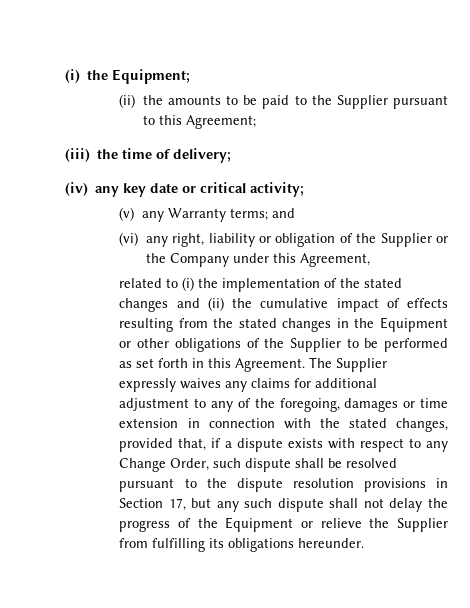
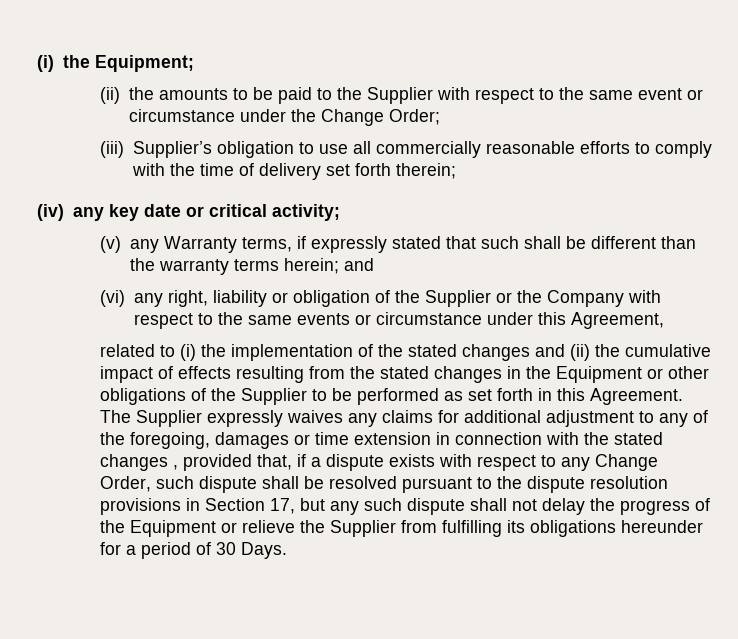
[393,95,448,109] [142,115,256,129] [65,148,232,163] pursuant to this Agreement; // (iii) the time of delivery; -> [436,87,703,104] [128,109,440,126] [100,141,712,158] [131,163,456,180] with respect to the same event or circumstance under the Change Order; // (iii) Supplier’s obligation to use all commercially reasonable efforts to comply with the time of delivery set forth therein;
[229,208,268,221] terms; -> [241,236,696,253] [129,258,339,275] terms, if expressly stated that such shall be different than the warranty terms herein;
(229, 260) none -> [627,290,661,303] [133,312,482,329] with respect to the same events or circumstance
[396,418,448,432] changes, -> [100,454,179,471] changes ,
[298,538,365,548] hereunder. -> [621,520,704,533] [100,542,288,559] hereunder for a period of 30 Days.

